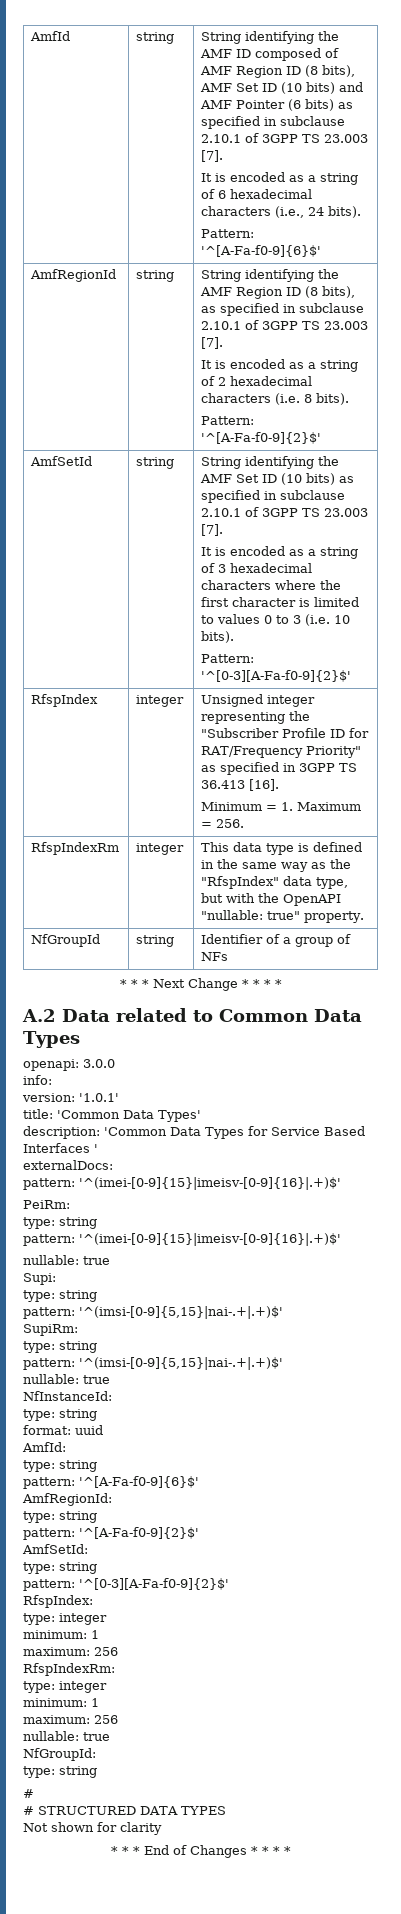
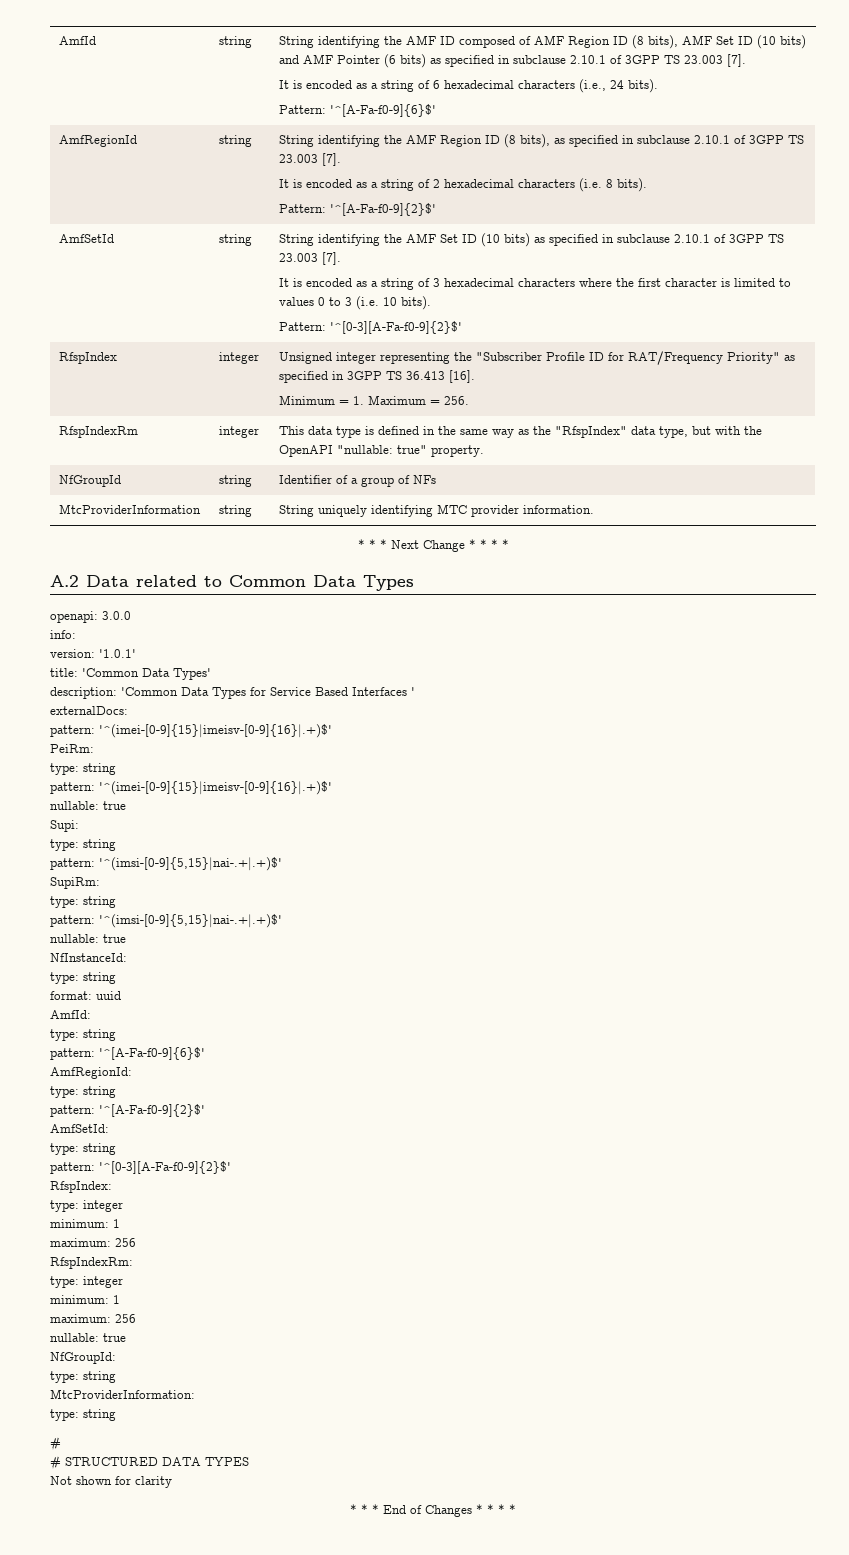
(229, 956) none -> [59,504,202,514] [219,505,253,517] [279,504,595,517] // MtcProviderInformation | string | String uniquely identifying MTC provider information.
(97, 1772) none -> [50,1389,195,1399] [50,1409,116,1421] // MtcProviderInformation: // type: string

